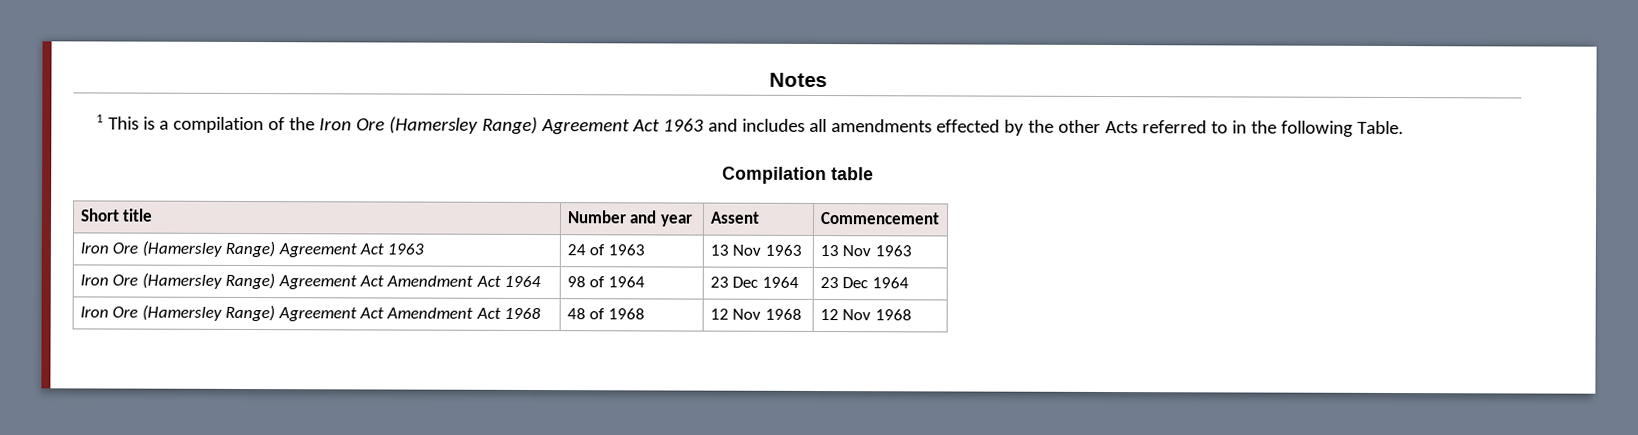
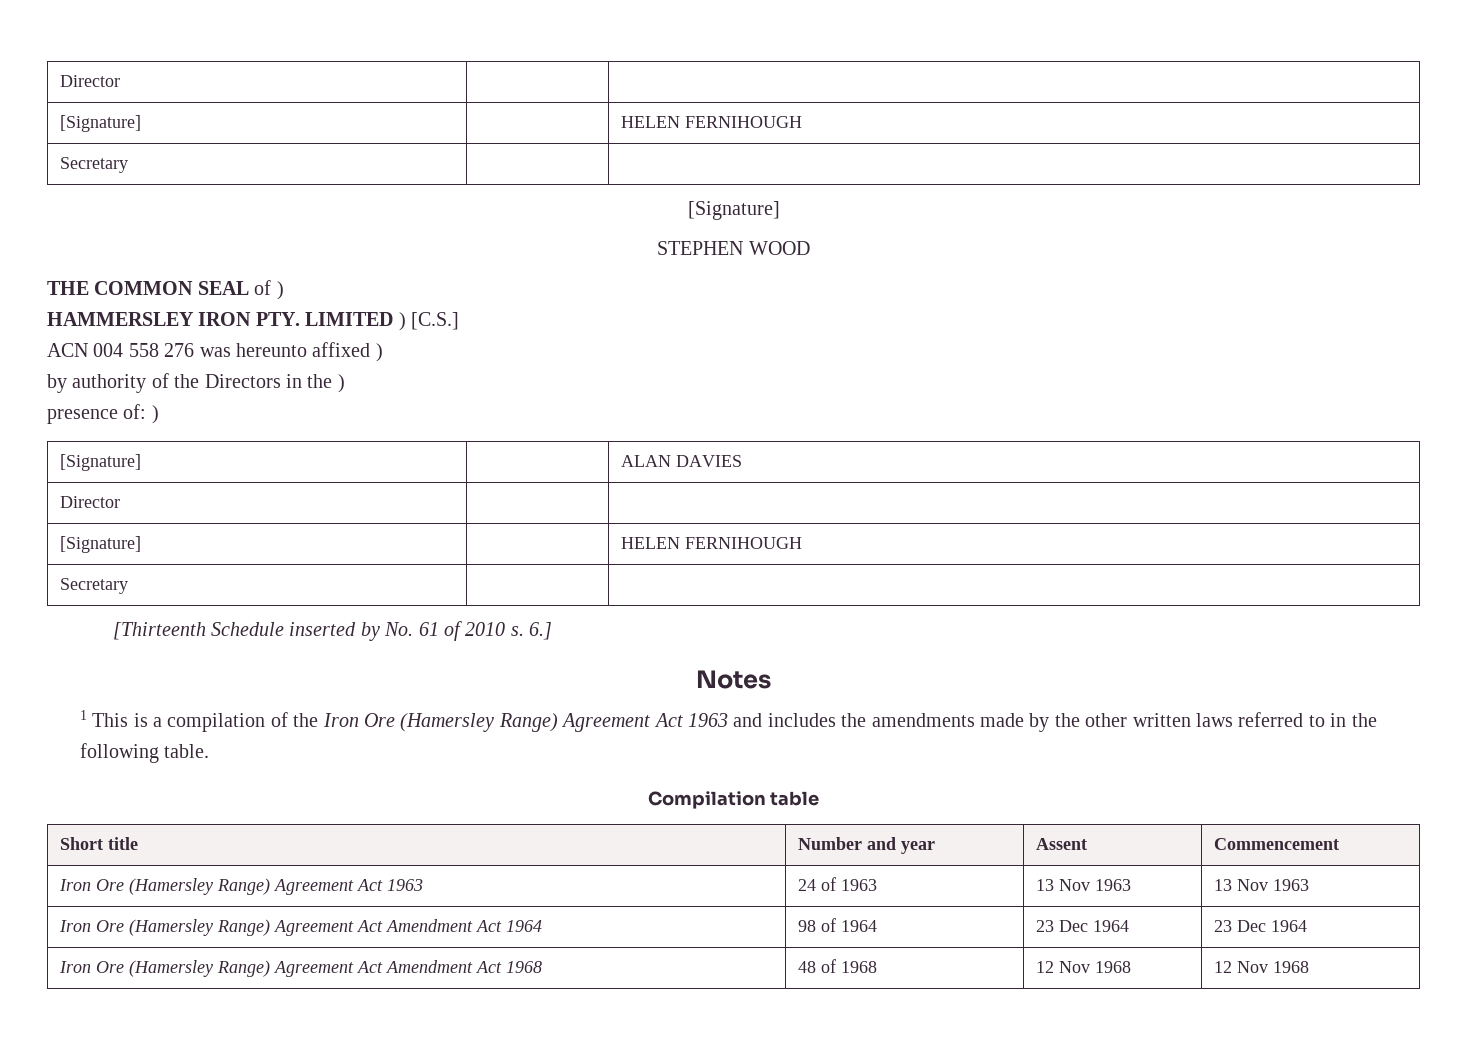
(768, 80) none -> [60,75,121,87] [60,115,142,132] [621,116,803,128] [60,157,129,173] [687,201,780,220] [657,241,810,255] [47,280,284,300] [47,312,459,331] [47,342,383,362] [47,373,345,393] [47,404,159,424] [60,454,142,471] [621,455,743,467] [60,496,121,508] [60,536,142,553] [621,537,803,549] [60,578,129,594] [112,621,553,641] Director | | // [Signature] | | HELEN FERNIHOUGH // Secretary | | // [Signature] // STEPHEN WOOD // THE COMMON SEAL of ) // HAMMERSLEY IRON PTY. LIMITED ) [C.S.] // ACN 004 558 276 was hereunto affixed ) // by authority of the Directors in the ) // presence of: ) // [Signature] | | ALAN DAVIES // Director | | // [Signature] | | HELEN FERNIHOUGH // Secretary | | // [Thirteenth Schedule inserted by No. 61 of 2010 s. 6.] //
[809,118,1000,133] all amendments effected -> [841,713,1024,727] the amendments made
[1104,120,1138,134] Acts -> [1132,713,1233,727] written laws
[1356,120,1404,135] Table. -> [164,744,210,758] table.

